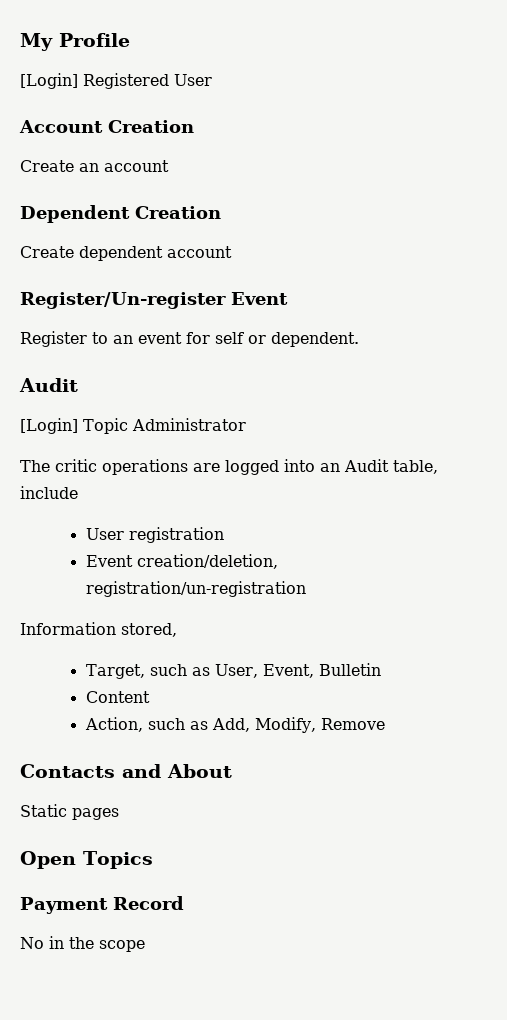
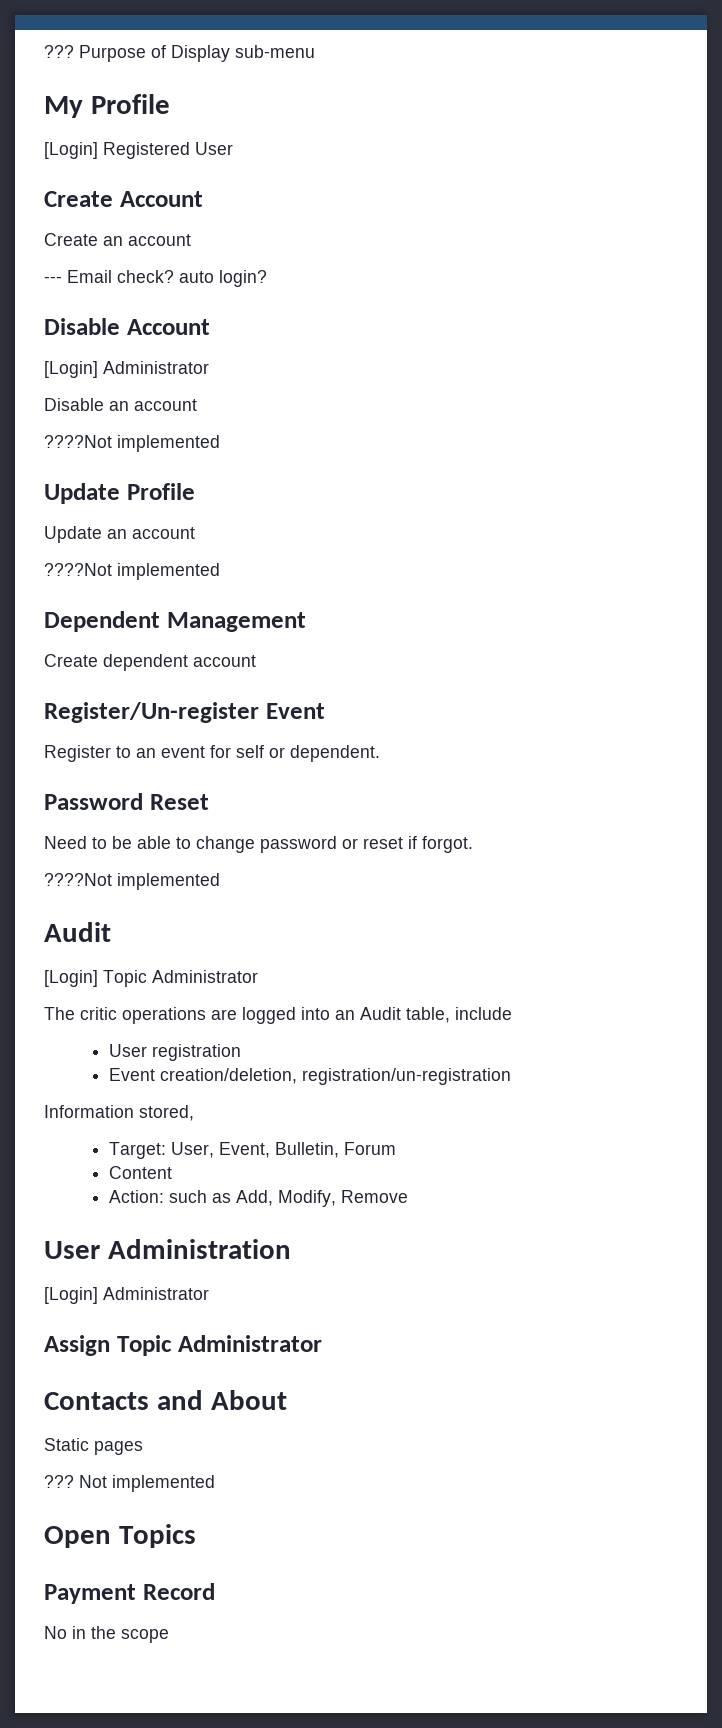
(20, 42) none -> [44,45,315,62] ??? Purpose of Display sub-menu //
[19,120,194,133] Account Creation -> [44,191,203,207] Create Account
(169, 166) none -> [44,270,267,287] [44,318,210,335] [44,361,209,378] [44,398,197,411] [44,435,220,452] [44,483,195,504] [44,526,195,543] [44,563,220,580] // --- Email check? auto login? // Disable Account // [Login] Administrator // Disable an account // ????Not implemented // Update Profile // Update an account // ????Not implemented
[135,206,221,219] Creation -> [166,612,306,632] Management
(359, 339) none -> [44,793,209,810] [44,836,473,853] [44,873,220,890] // Password Reset // Need to be able to change password or reset if forgot. // ????Not implemented
[85,663,381,679] Target, such as User, Event, Bulletin -> [108,1142,396,1159] Target: User, Event, Bulletin, Forum
[84,717,143,732] Action, -> [108,1190,164,1203] Action:
(385, 724) none -> [44,1239,291,1259] [44,1287,209,1304] [44,1335,322,1356] // User Administration // [Login] Administrator // Assign Topic Administrator
(119, 814) none -> [44,1475,215,1492] // ??? Not implemented

